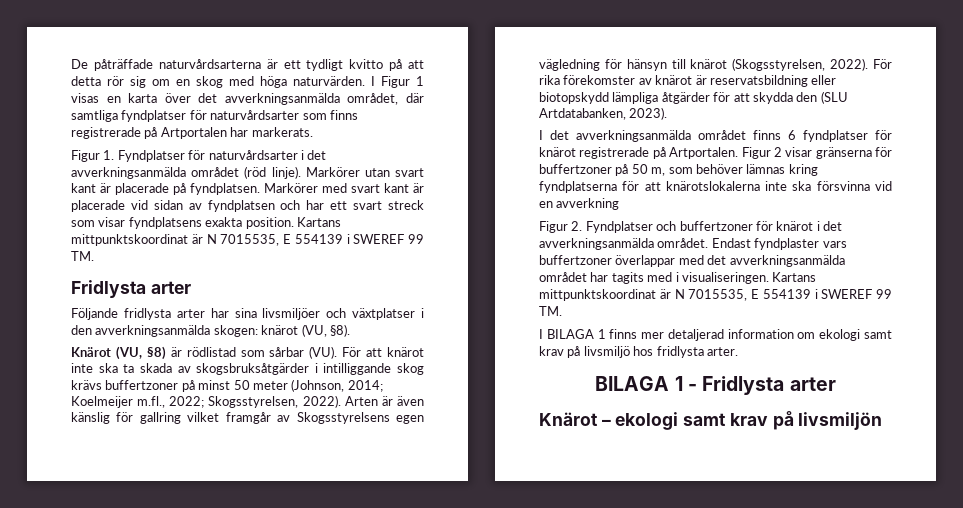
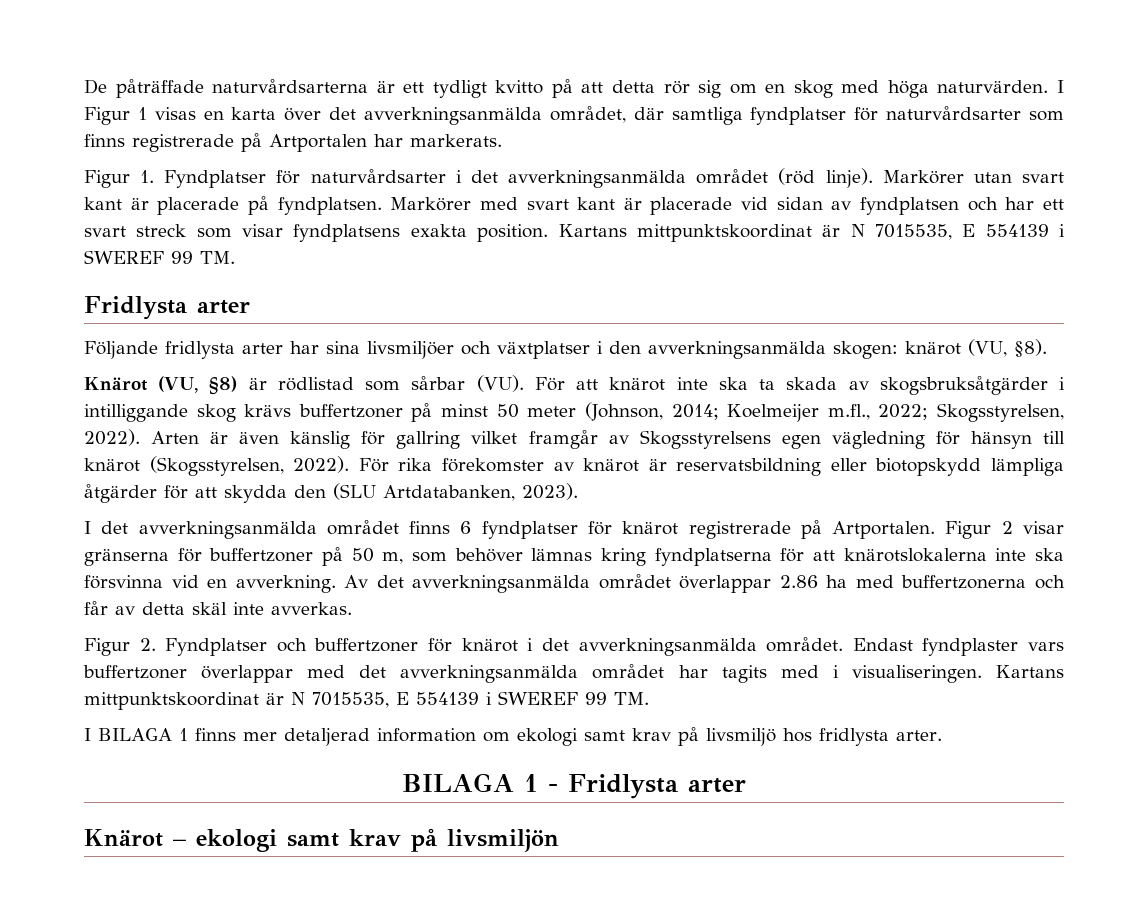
[556,198,620,210] avverkning -> [235,574,1065,593] [84,601,352,615] avverkning. Av det avverkningsanmälda området överlappar 2.86 ha med buffertzonerna och får av detta skäl inte avverkas.

